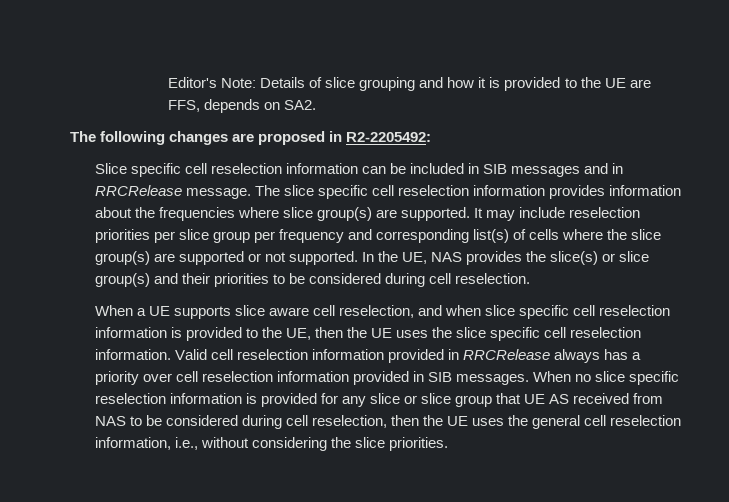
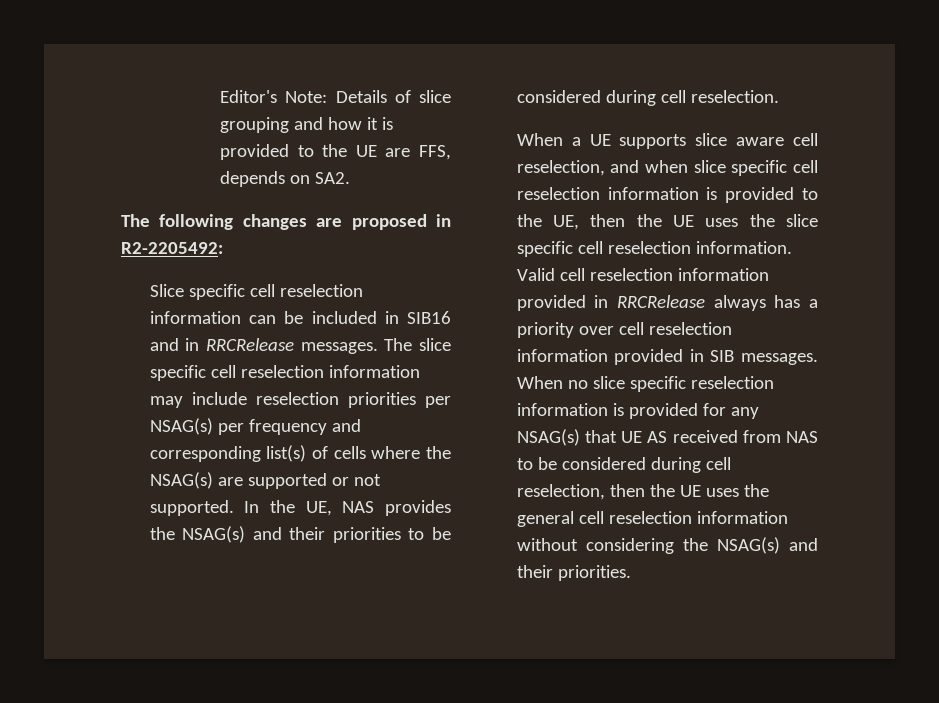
[482,164,580,177] SIB messages -> [407,311,451,324] SIB16
[185,188,251,199] message. -> [300,342,378,354] messages.
[548,185,681,199] [94,207,483,221] provides information about the frequencies where slice group(s) are supported. It -> (420, 371) none
[178,229,250,243] slice group -> [149,418,213,435] NSAG(s)
[631,229,662,240] [94,251,150,265] slice group(s) -> [149,472,213,489] NSAG(s)
[550,251,650,265] [94,273,150,287] slice(s) or slice group(s) -> [182,526,246,543] NSAG(s)
[369,393,492,407] slice or slice group -> [516,429,580,446] NSAG(s)
[94,437,198,450] information, i.e., -> [696,511,788,524] information
[354,437,385,448] slice -> [716,537,818,554] [516,565,553,578] NSAG(s) and their

